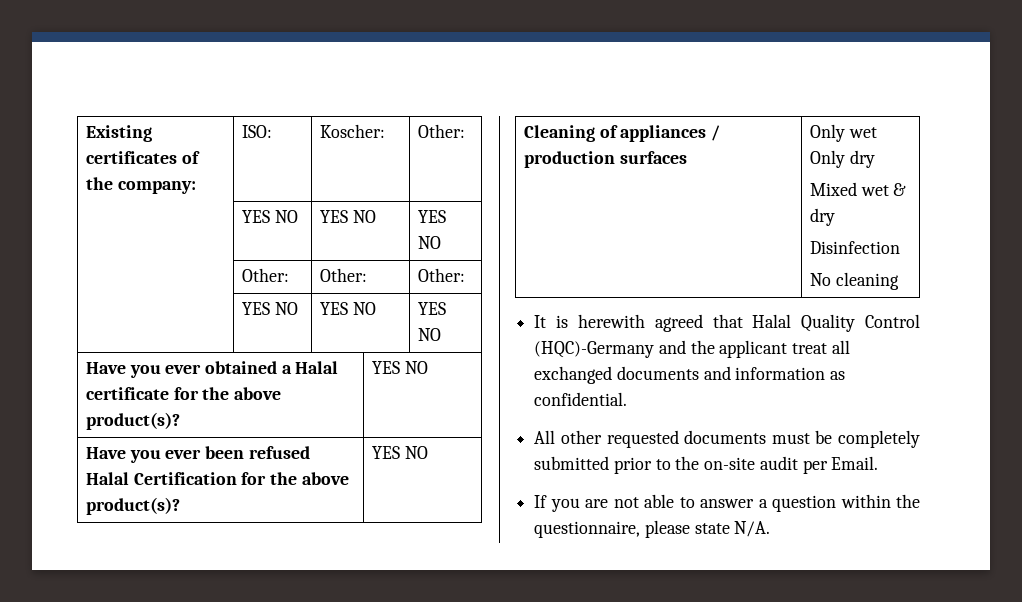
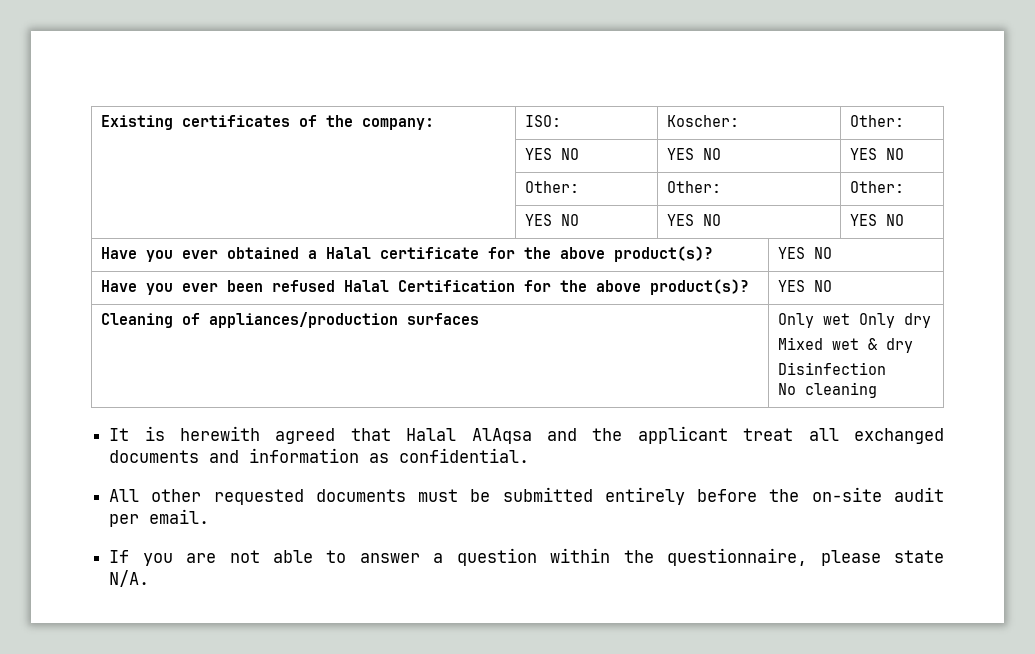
[620,125,720,142] [523,151,615,168] appliances / production -> [209,312,399,328] appliances/production
[801,314,920,332] [534,341,655,358] Quality Control (HQC)-Germany -> [471,428,532,444] AlAqsa
[838,430,920,448] [534,456,671,474] completely submitted prior to -> [502,487,758,505] submitted entirely before
[831,456,879,470] Email. -> [149,509,210,524] email.

